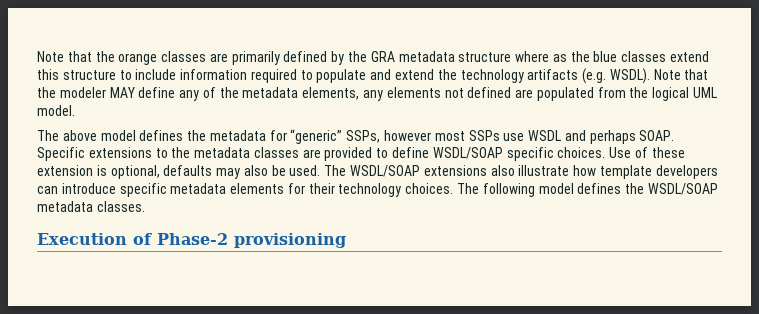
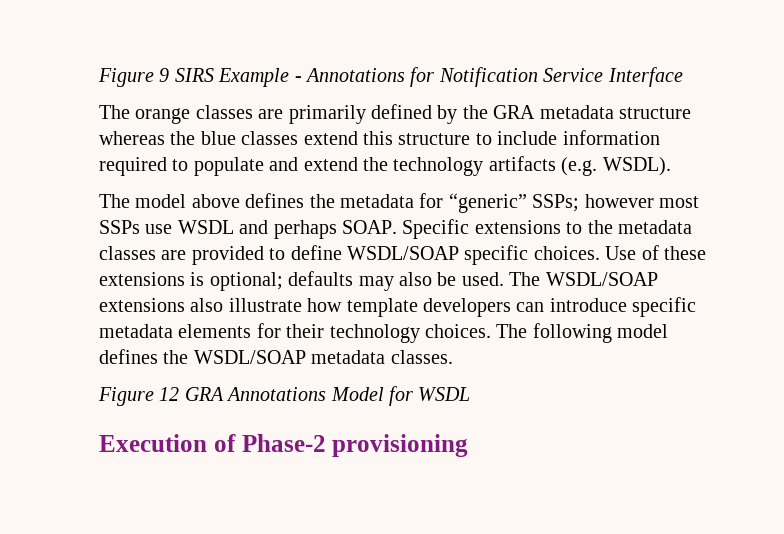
[37,51,115,62] Note that the -> [98,67,683,87] [99,105,130,119] Figure 9 SIRS Example - Annotations for Notification Service Interface // The
[515,51,567,62] where as -> [99,131,165,145] whereas
[653,69,709,80] [37,87,718,101] [37,105,75,116] [37,130,136,141] Note that the modeler MAY define any of the metadata elements, any elements not defined are populated from the logical UML model. // The above model -> [99,194,240,208] // The model above
[346,130,381,143] SSPs, -> [532,194,580,212] SSPs;
[37,165,160,179] extension is optional, -> [99,272,283,291] extensions is optional;
(145, 206) none -> [98,386,471,406] // Figure 12 GRA Annotations Model for WSDL

